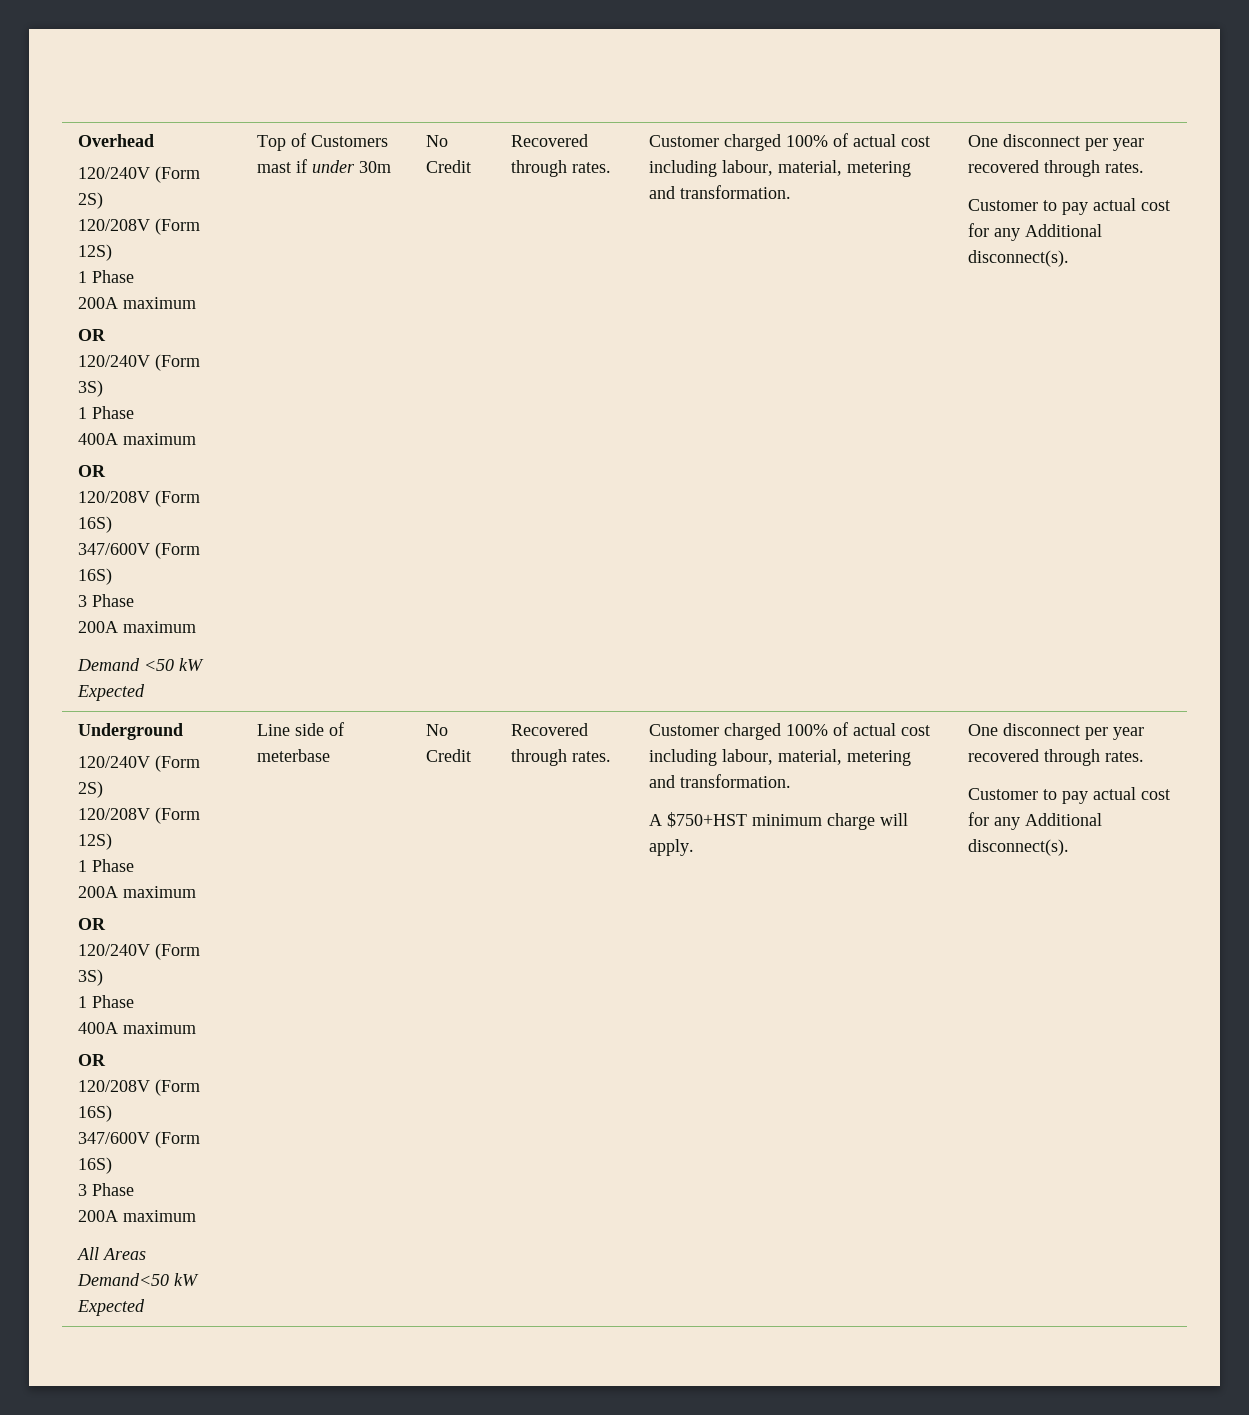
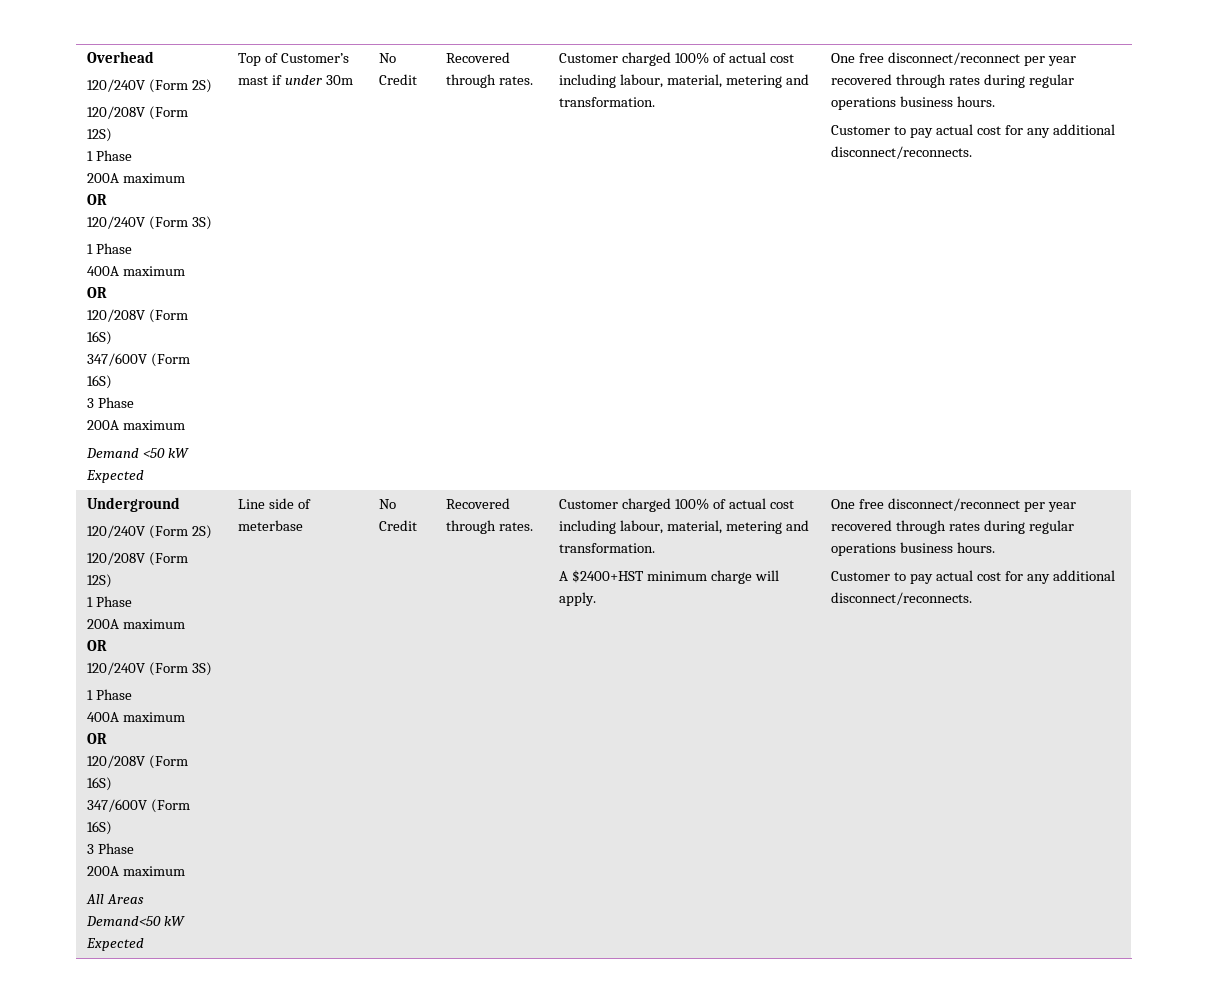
[310,135,388,147] Customers -> [281,53,350,63] Customer’s
[1002,134,1144,151] [967,160,1144,177] [967,198,1170,215] [967,223,1102,241] [967,250,1069,267] disconnect per year recovered through rates. // Customer to pay actual cost for any Additional disconnect(s). -> [859,52,1076,66] [831,74,1074,88] [831,96,996,110] [831,124,1115,138] [831,146,973,159] free disconnect/reconnect per year recovered through rates during regular operations business hours. // Customer to pay actual cost for any additional disconnect/reconnects.
[666,812,747,828] $750+HST -> [572,570,645,583] $2400+HST
[1002,723,1144,740] [967,749,1144,766] [967,787,1170,804] [967,812,1102,830] [967,839,1069,856] disconnect per year recovered through rates. // Customer to pay actual cost for any Additional disconnect(s). -> [859,498,1076,512] [831,520,1074,534] [831,542,996,556] [831,570,1115,584] [831,592,973,605] free disconnect/reconnect per year recovered through rates during regular operations business hours. // Customer to pay actual cost for any additional disconnect/reconnects.

